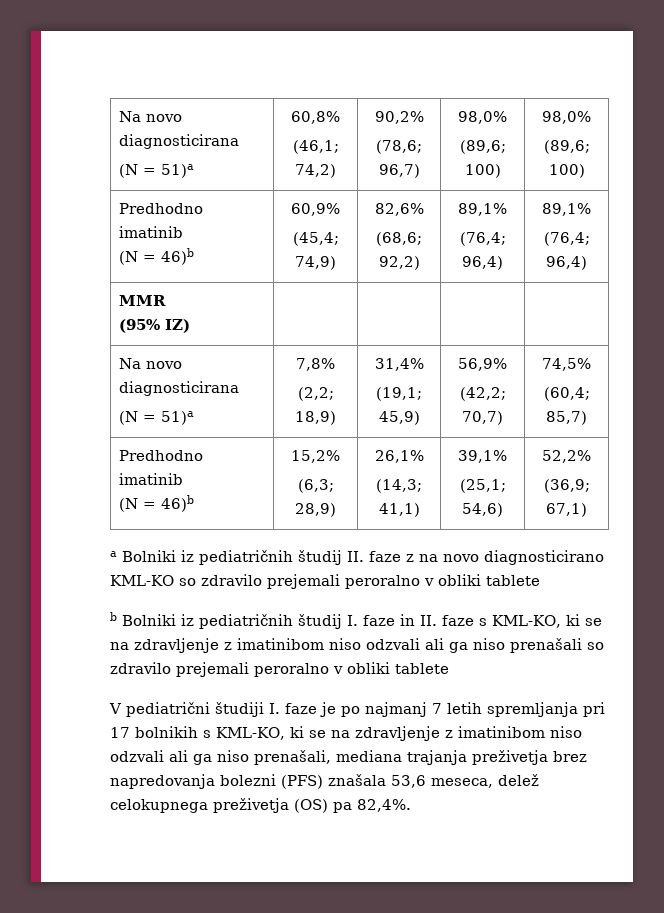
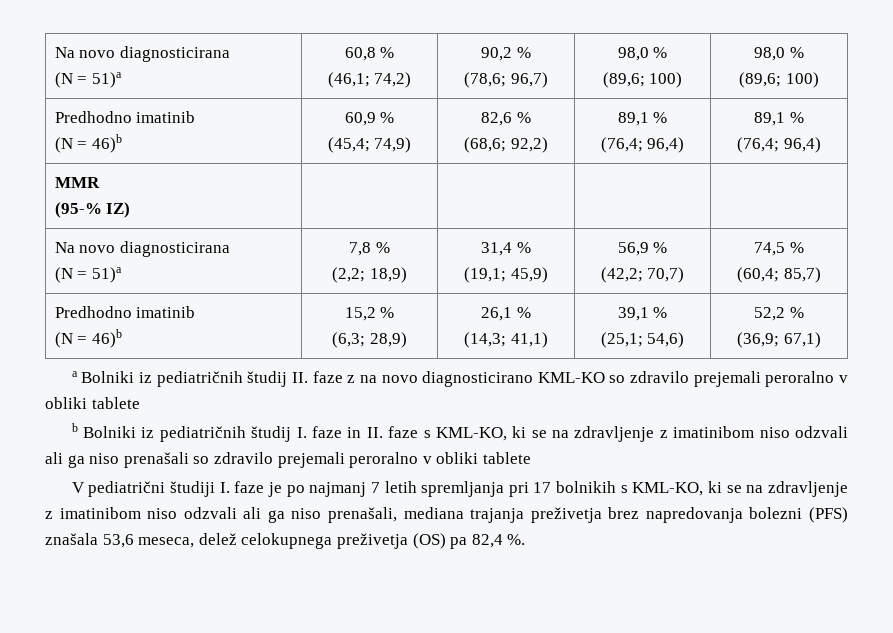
[118,111,182,122] [118,134,239,149] [118,164,194,178] [291,111,340,124] Na novo diagnosticirana // (N = 51)a | 60,8% -> [54,46,231,62] [54,72,123,88] [344,47,395,61] Na novo diagnosticirana // (N = 51)a | 60,8 %
[374,111,424,124] 90,2% -> [481,47,531,61] 90,2 %
[458,111,507,124] 98,0% -> [617,47,668,61] 98,0 %
[542,111,591,124] 98,0% -> [754,47,804,61] 98,0 %
[291,203,340,216] 60,9% -> [344,112,395,126] 60,9 %
[374,203,424,216] 82,6% -> [481,112,531,126] 82,6 %
[458,203,507,216] 89,1% -> [617,112,668,126] 89,1 %
[542,203,591,216] 89,1% -> [754,112,804,126] 89,1 %
[118,319,160,333] (95% -> [54,202,102,218] (95-%
[296,358,335,371] 7,8% -> [349,242,390,256] 7,8 %
[374,358,424,371] 31,4% -> [481,242,531,256] 31,4 %
[458,358,507,371] 56,9% -> [617,242,668,256] 56,9 %
[542,358,591,371] 74,5% -> [754,242,804,256] 74,5 %
[291,450,340,463] 15,2% -> [344,307,395,321] 15,2 %
[374,450,424,463] 26,1% -> [481,307,531,321] 26,1 %
[458,450,507,463] 39,1% -> [617,307,668,321] 39,1 %
[542,450,591,463] 52,2% -> [754,307,804,321] 52,2 %
[357,799,411,812] 82,4%. -> [471,534,526,548] 82,4 %.

